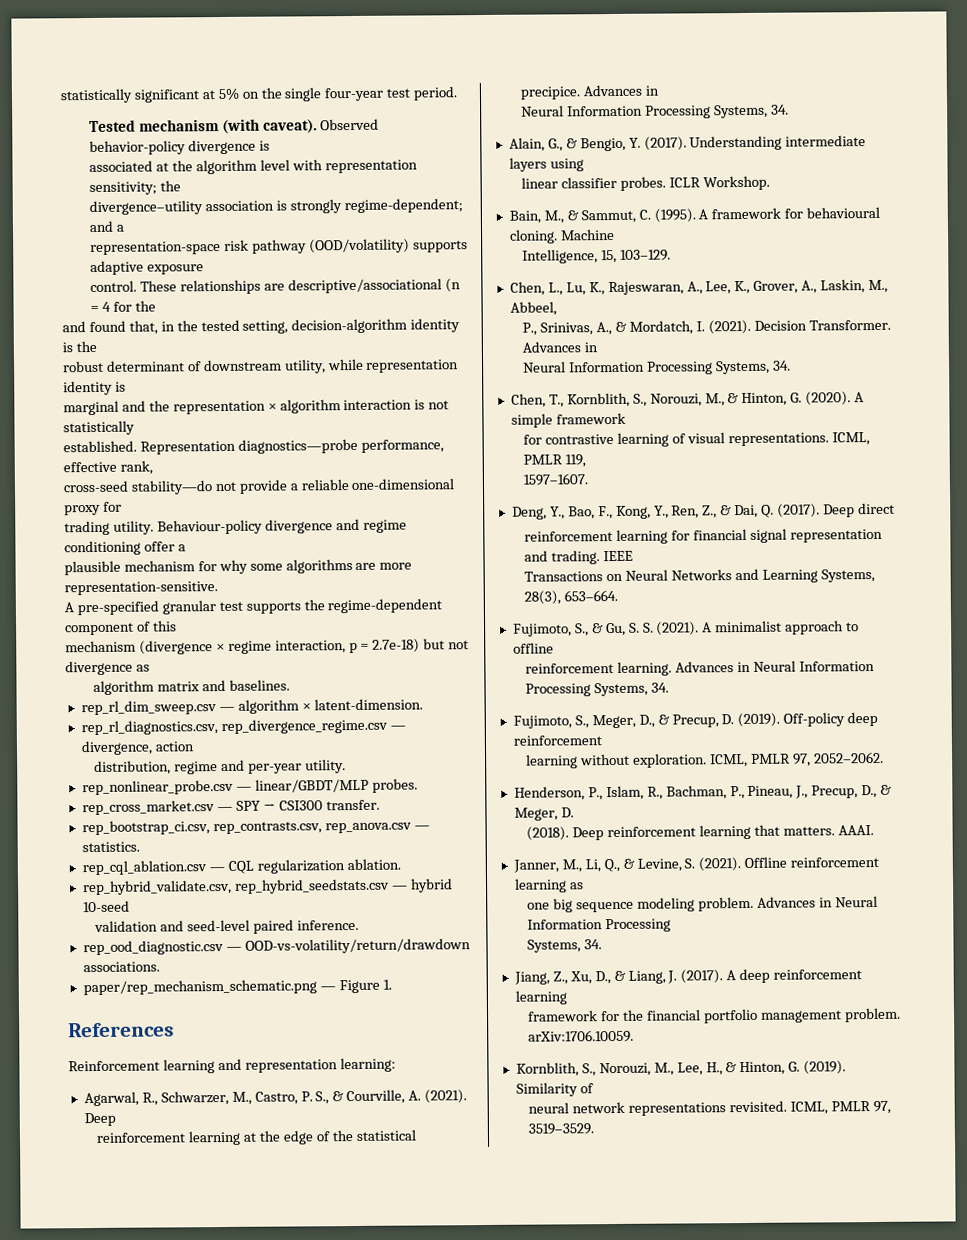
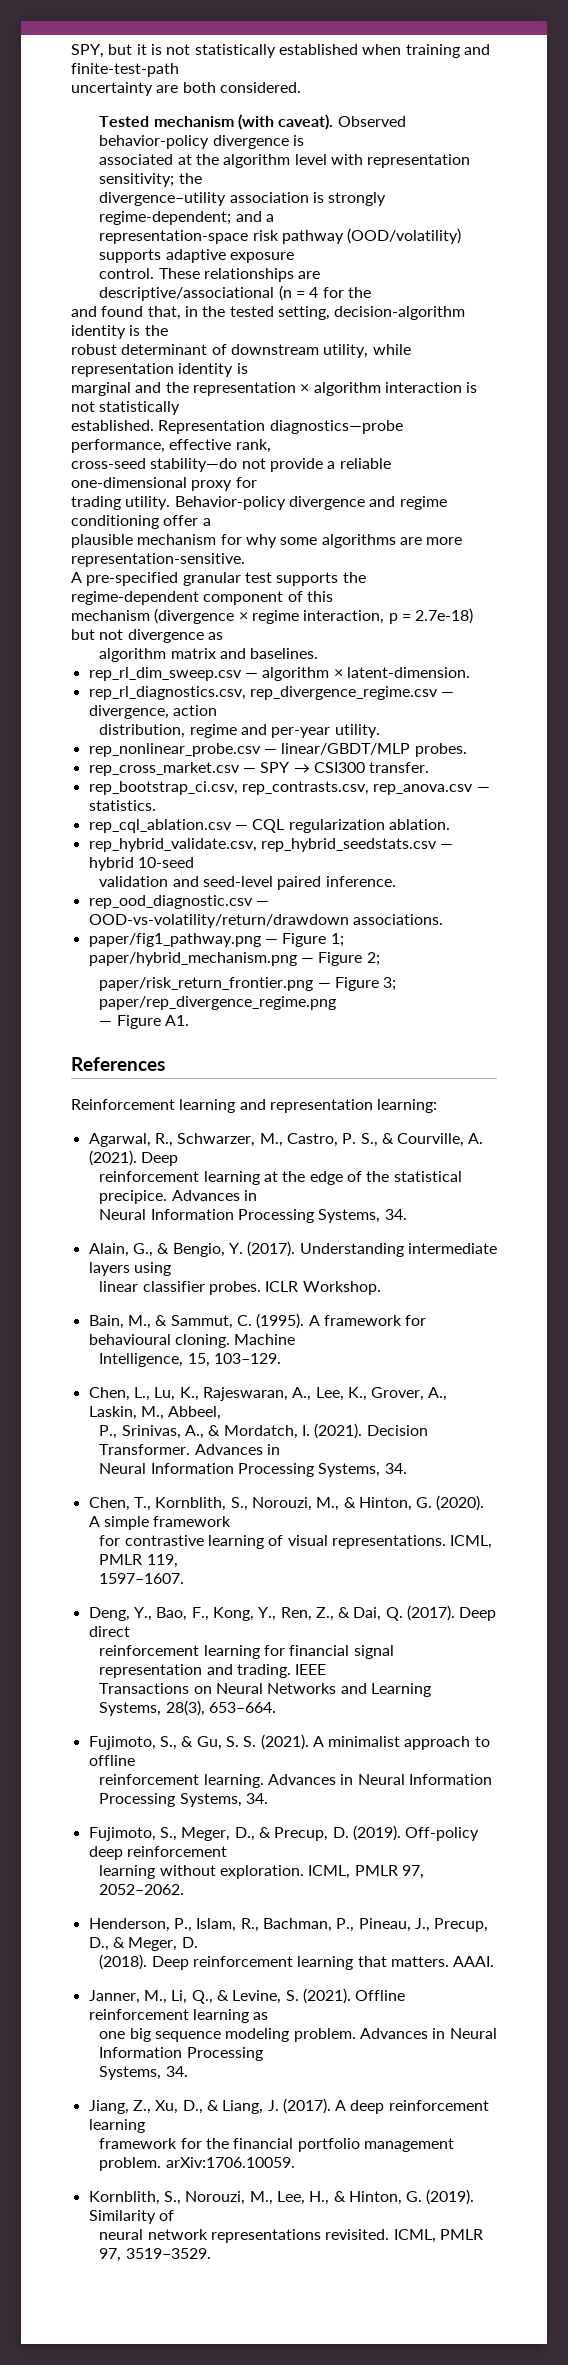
[60,86,459,104] statistically significant at 5% on the single four-year test period. -> [71,44,490,58] [71,63,179,77] [71,82,301,96] SPY, but it is not statistically established when training and finite-test-path // uncertainty are both considered.
[156,519,263,535] Behaviour-policy -> [174,496,286,510] Behavior-policy
[82,979,392,996] paper/rep_mechanism_schematic.png — Figure 1. -> [88,933,344,947] [88,952,380,966] [99,977,397,991] [99,996,337,1010] [99,1015,189,1029] paper/fig1_pathway.png — Figure 1; paper/hybrid_mechanism.png — Figure 2; // paper/risk_return_frontier.png — Figure 3; paper/rep_divergence_regime.png // — Figure A1.

